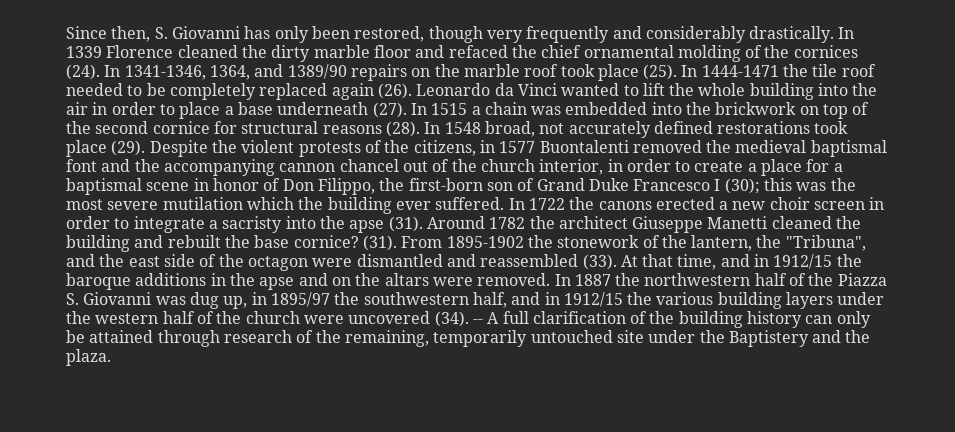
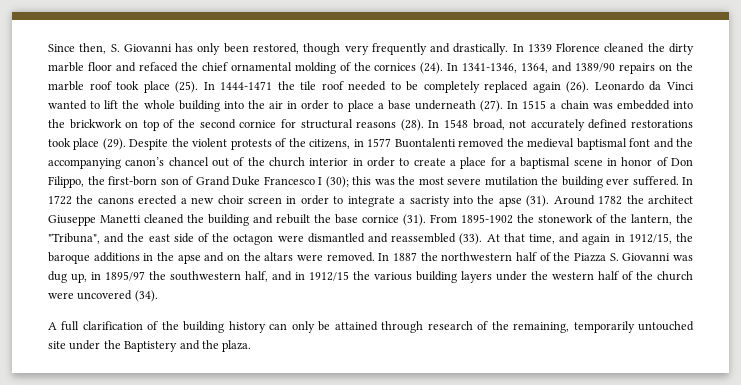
[645,26,746,43] considerably -> (451, 48) none
[279,163,336,172] cannon -> [125,157,165,166] canon’s
[539,159,604,175] interior, -> [309,158,349,166] interior
[246,197,294,210] which -> (538, 181) none
[293,235,359,248] cornice? -> [362,215,399,223] cornice
[754,254,833,269] in 1912/15 -> [582,233,672,245] again in 1912/15,
[472,319,483,324] -- -> (158, 296) //

